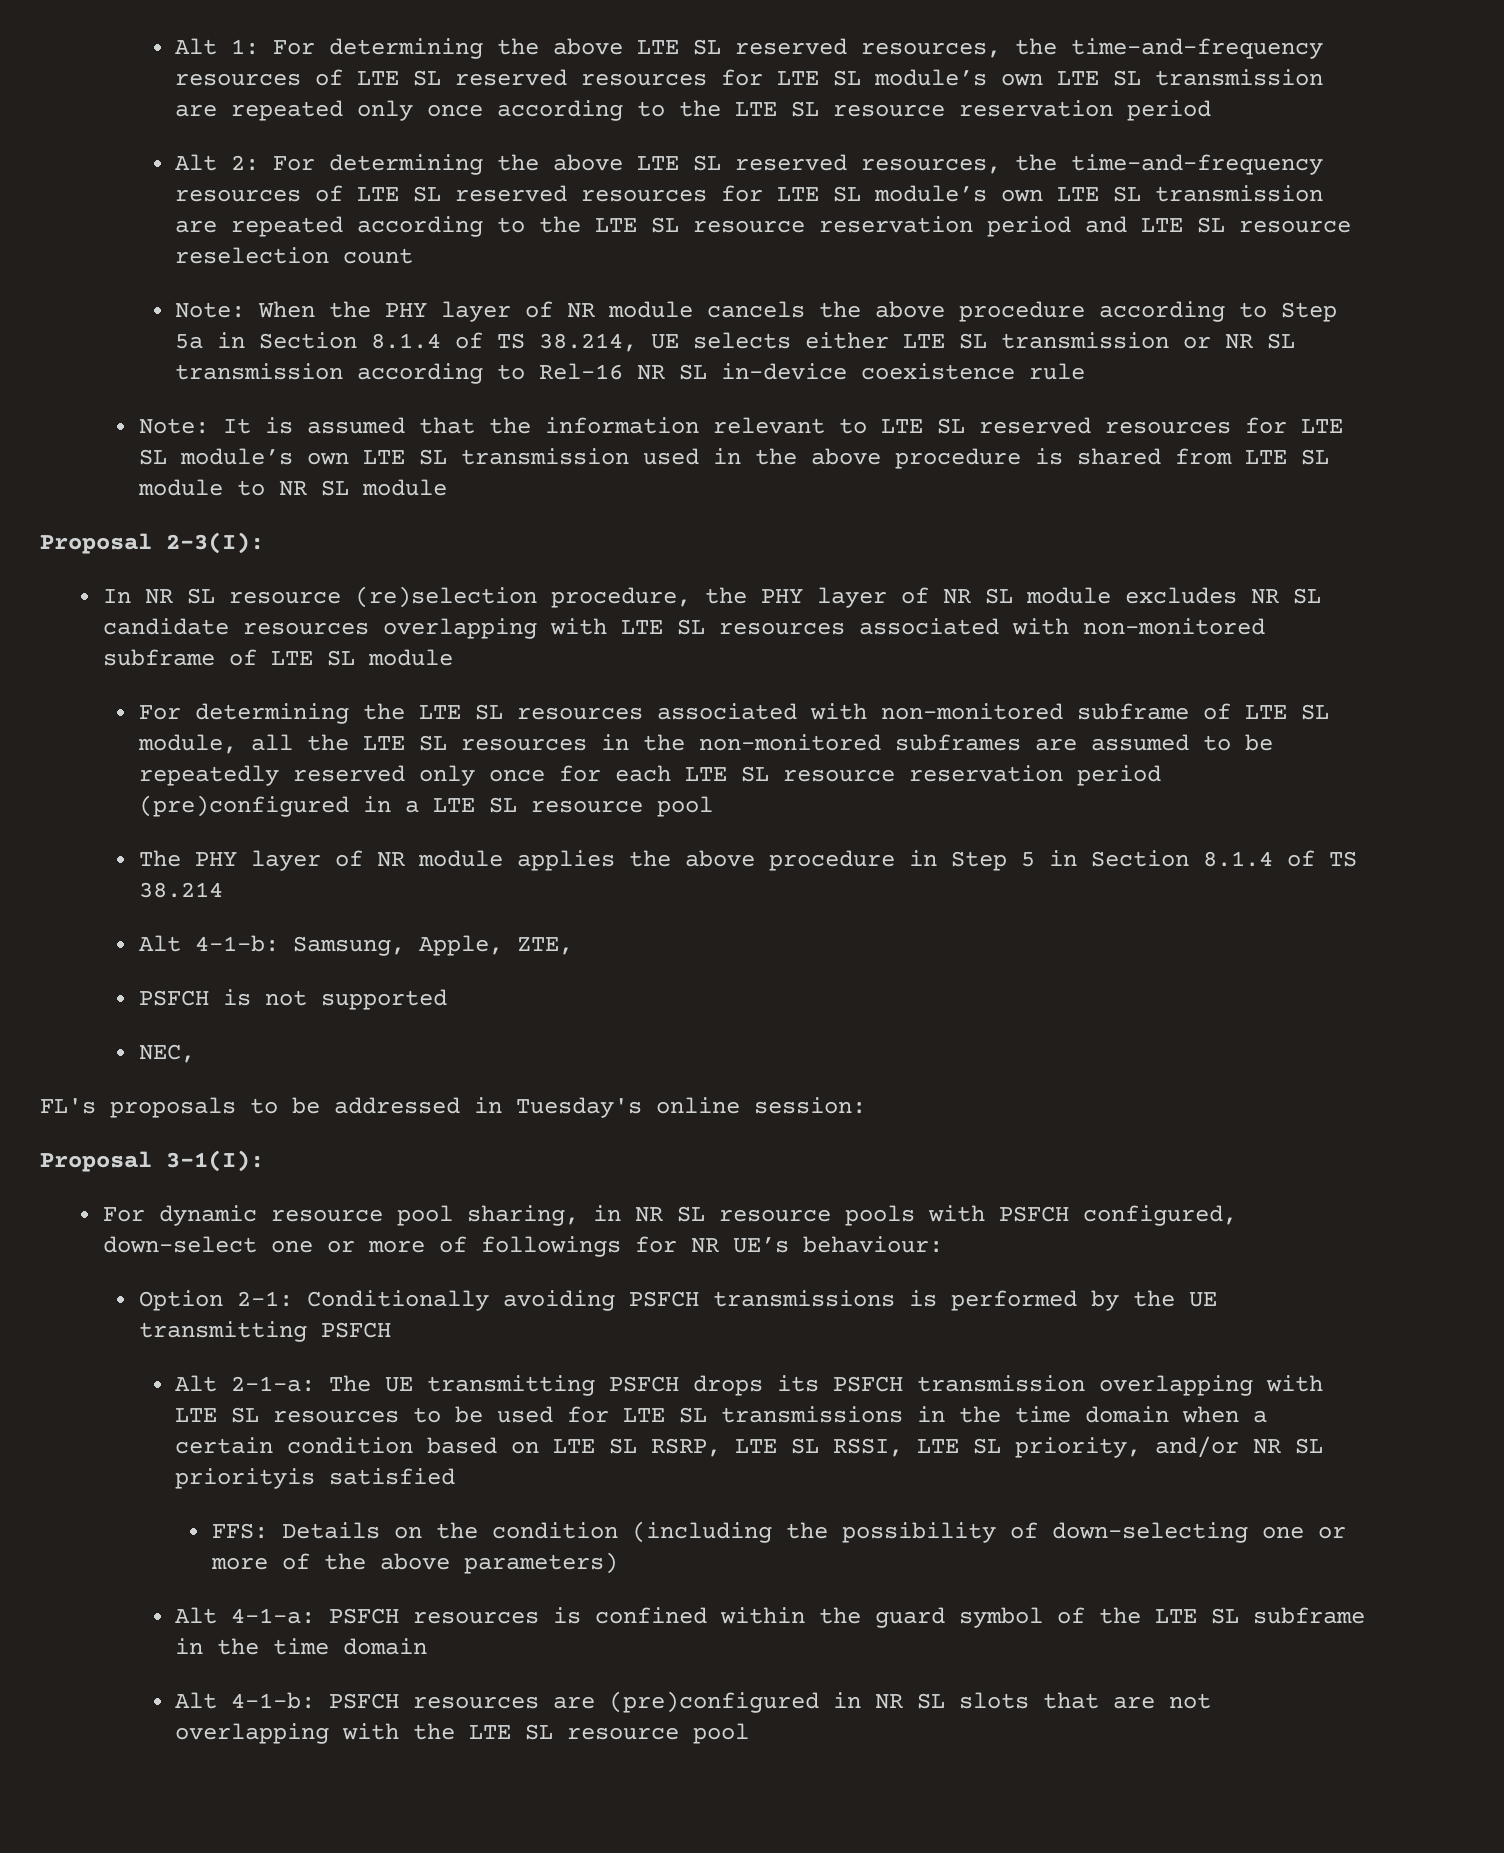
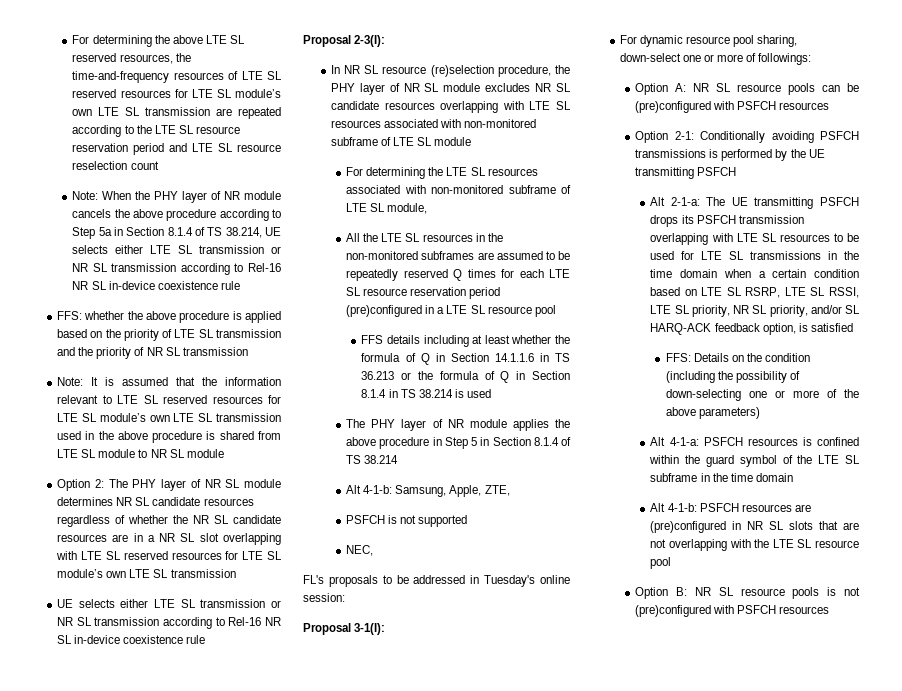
[175,38,1324,59] [175,69,1324,86] [175,100,1212,121] [175,154,260,171] Alt 1: For determining the above LTE SL reserved resources, the time-and-frequency resources of LTE SL reserved resources for LTE SL module’s own LTE SL transmission are repeated only once according to the LTE SL resource reservation period // Alt 2: -> (72, 39) none
(1086, 371) none -> [57,311,281,323] [57,329,281,341] [57,347,248,359] // FFS: whether the above procedure is applied based on the priority of LTE SL transmission and the priority of NR SL transmission
(448, 487) none -> [57,479,282,491] [57,497,254,506] [57,515,281,527] [57,533,281,545] [56,551,283,560] [57,569,236,578] [57,599,281,608] [57,617,281,629] [57,635,206,644] // Option 2: The PHY layer of NR SL module determines NR SL candidate resources regardless of whether the NR SL candidate resources are in a NR SL slot overlapping with LTE SL reserved resources for LTE SL module’s own LTE SL transmission // UE selects either LTE SL transmission or NR SL transmission according to Rel-16 NR SL in-device coexistence rule
[251,734,294,751] all -> [346,233,361,242] // All
[419,765,546,786] only once -> [453,269,496,281] Q times
(714, 806) none -> [361,335,570,347] [361,353,570,365] [361,371,570,383] [361,389,491,398] // FFS details including at least whether the formula of Q in Section 14.1.1.6 in TS 36.213 or the formula of Q in Section 8.1.4 in TS 38.214 is used
[592,1205,1237,1226] in NR SL resource pools with PSFCH configured, -> (798, 41) none
[480,1236,943,1257] followings for NR UE’s behaviour: -> [758,53,812,65] [635,83,859,95] [635,101,830,113] followings: // Option A: NR SL resource pools can be (pre)configured with PSFCH resources
[1155,1436,1324,1458] [175,1468,316,1489] and/or NR SL priorityis -> [733,305,860,317] [650,323,808,335] NR SL priority, and/or SL HARQ-ACK feedback option, is
(750, 1733) none -> [635,587,860,599] [635,605,830,617] // Option B: NR SL resource pools is not (pre)configured with PSFCH resources

